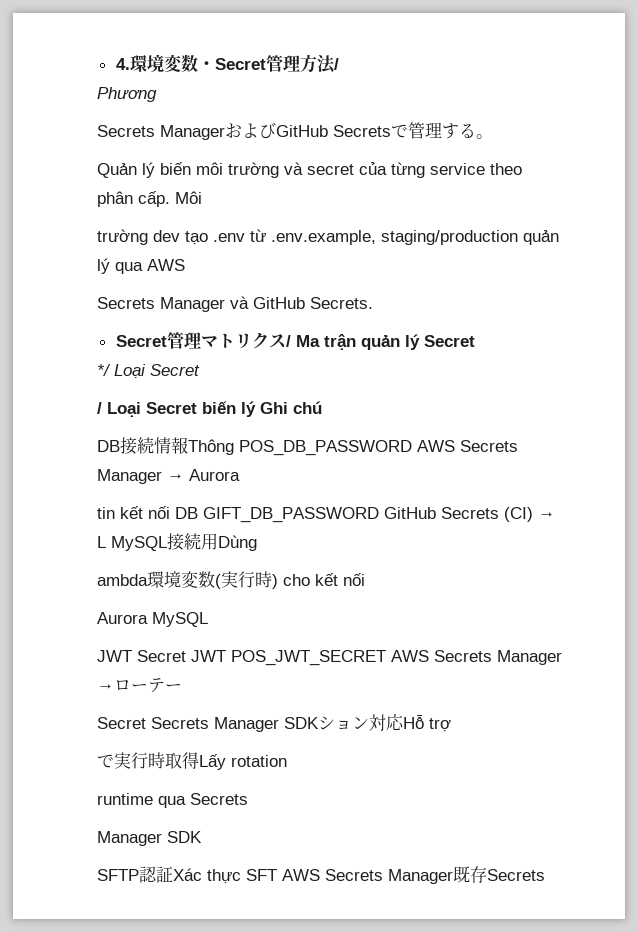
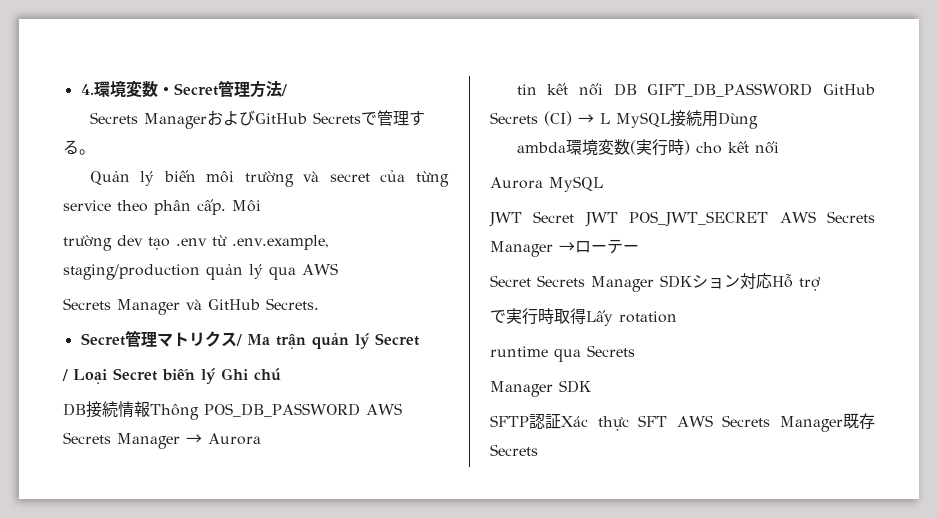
[97,87,157,102] // Phương -> (287, 90) none
[97,364,200,379] // */ Loại Secret -> (420, 339) none

